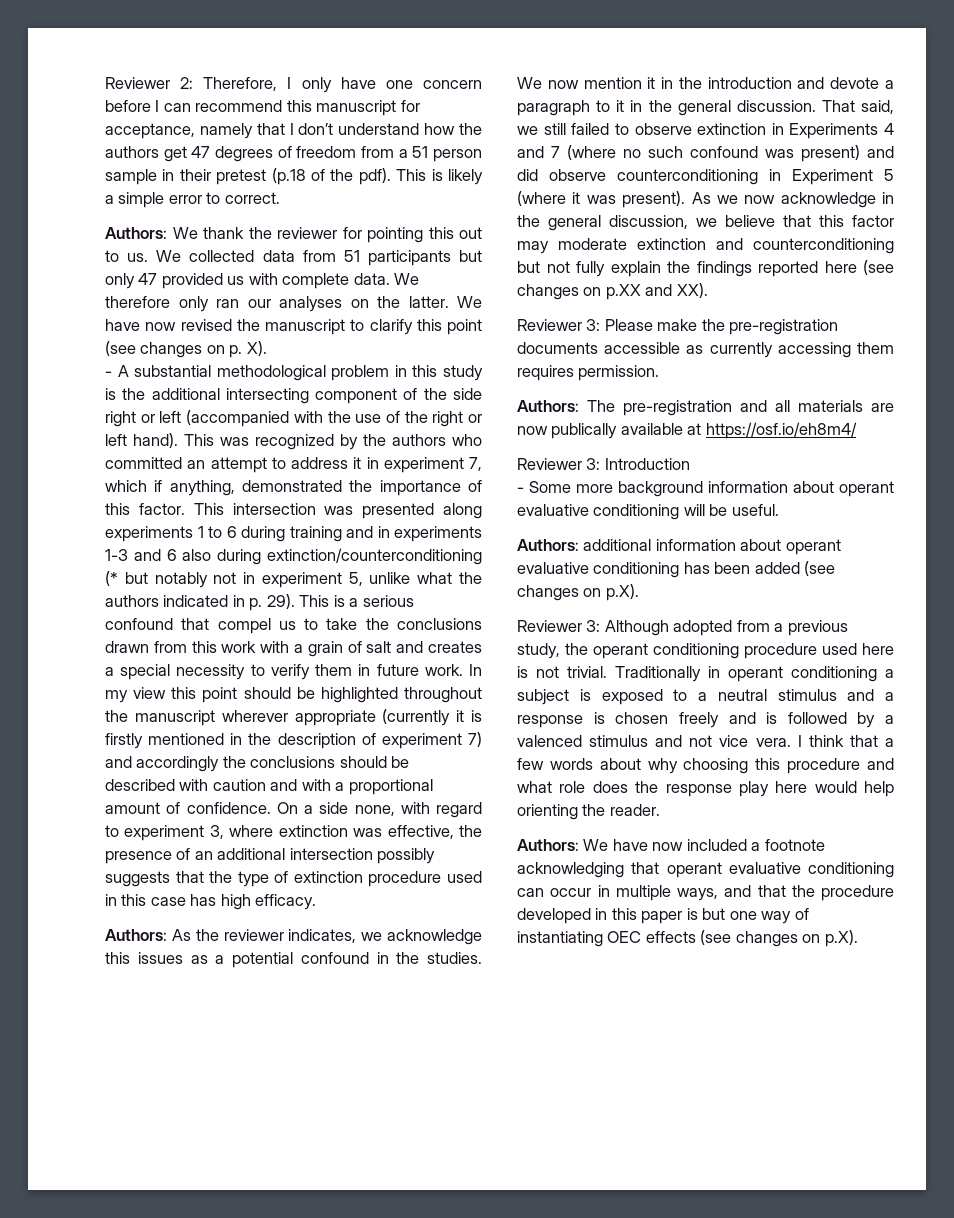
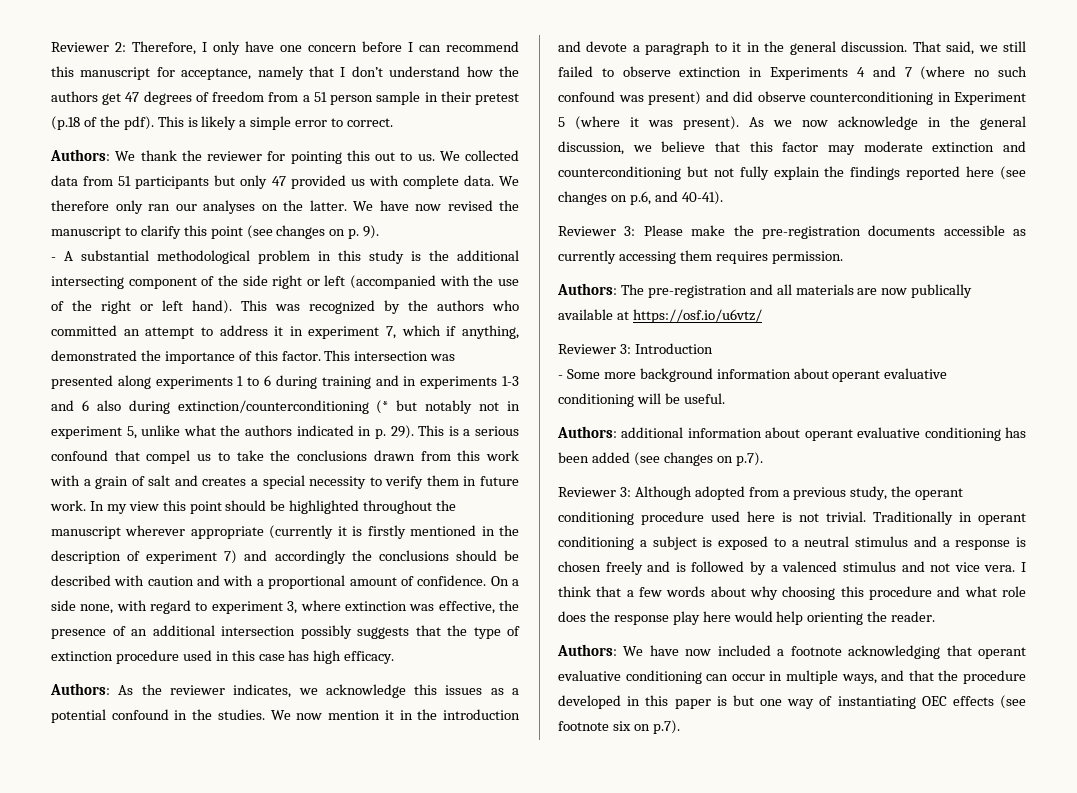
[246,341,267,356] X). -> [363,225,380,239] 9).
[605,283,708,300] p.XX and XX). -> [629,191,723,205] p.6, and 40-41).
[705,422,857,439] https://osf.io/eh8m4/ -> [632,309,762,323] https://osf.io/u6vtz/
[605,584,639,601] p.X). -> [735,452,763,466] p.7).
[735,930,858,947] changes on p.X). -> [558,720,680,734] footnote six on p.7).

